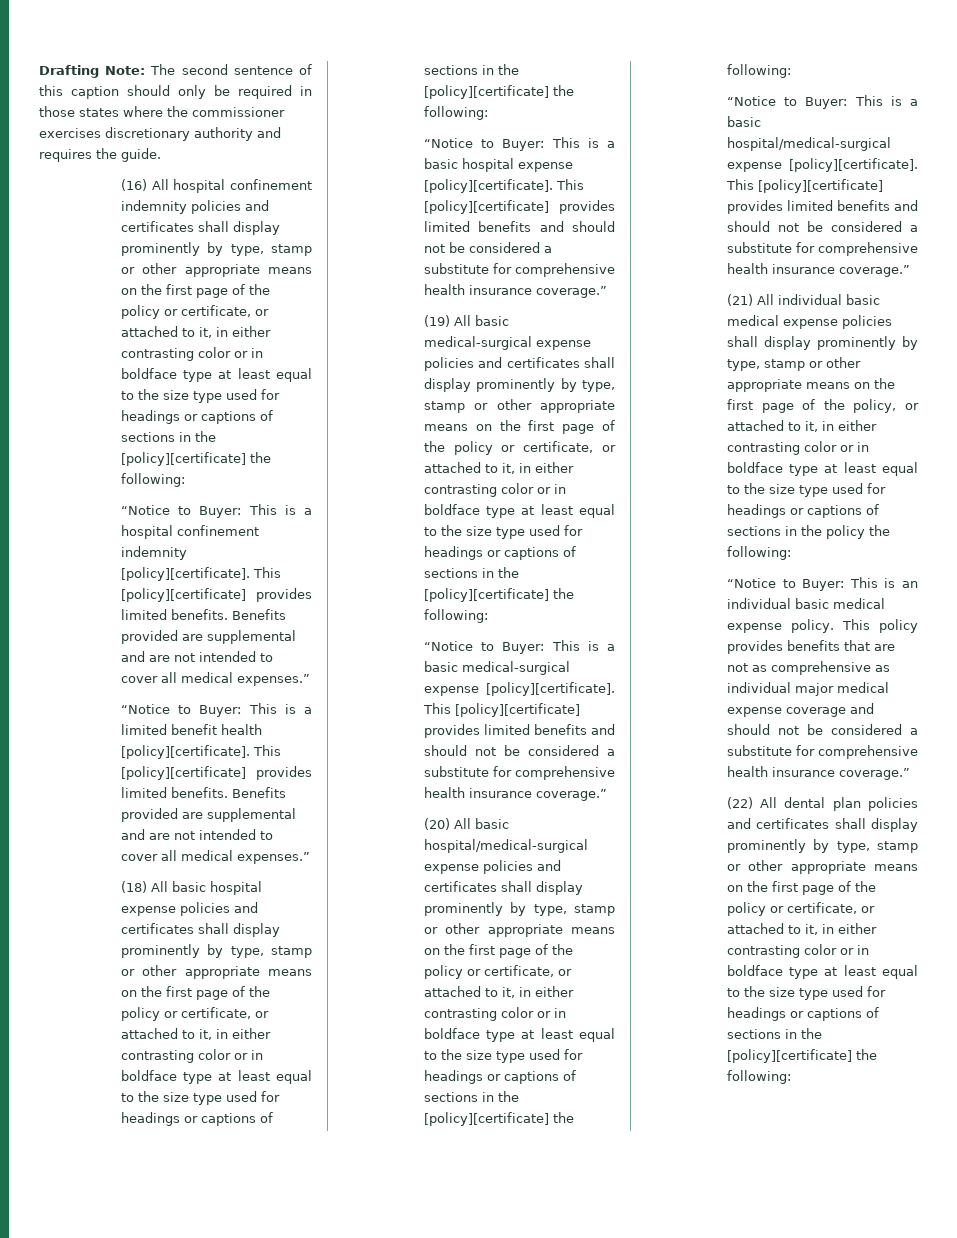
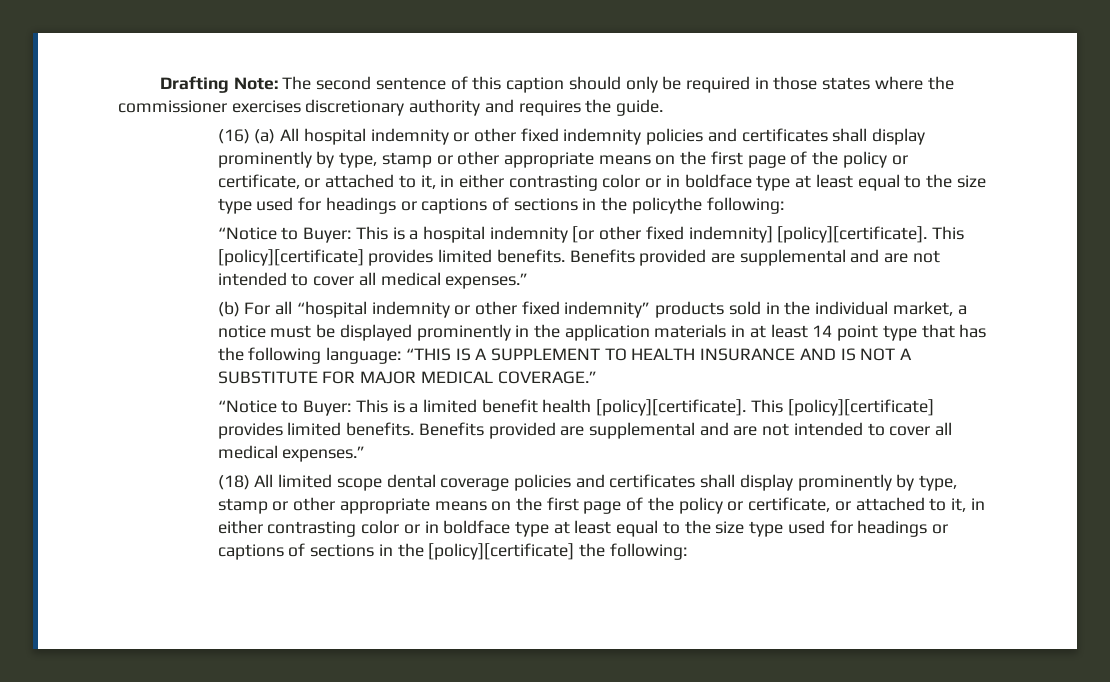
(147, 185) none -> [254,129,276,144] (a)
[230,179,312,190] [120,200,187,214] confinement indemnity -> [370,128,926,145] [217,151,908,168] [217,174,986,191] [217,197,784,214] [217,226,965,243] [217,249,940,266] [217,272,529,289] [217,301,967,318] [217,324,987,341] [217,347,913,364] [217,371,597,384] [217,399,934,416] [217,422,953,439] [217,445,366,462] [217,474,510,491] indemnity or other fixed indemnity policies and certificates shall display prominently by type, stamp or other appropriate means on the first page of the policy or certificate, or attached to it, in either contrasting color or in boldface type at least equal to the size type used for headings or captions of sections in the policythe following: // “Notice to Buyer: This is a hospital indemnity [or other fixed indemnity] [policy][certificate]. This [policy][certificate] provides limited benefits. Benefits provided are supplemental and are not intended to cover all medical expenses.” // (b) For all “hospital indemnity or other fixed indemnity” products sold in the individual market, a notice must be displayed prominently in the application materials in at least 14 point type that has the following language: “THIS IS A SUPPLEMENT TO HEALTH INSURANCE AND IS NOT A SUBSTITUTE FOR MAJOR MEDICAL COVERAGE.” // “Notice to Buyer: This is a limited benefit health [policy][certificate]. This [policy][certificate] provides limited benefits. Benefits provided are supplemental and are not intended to cover all medical expenses.” // (18) All limited scope dental coverage
[120,504,312,518] [120,525,259,539] [120,546,187,560] [120,567,281,581] [120,588,312,602] [120,609,286,620] [120,630,296,644] [120,651,273,662] [120,672,310,686] [120,703,312,717] [120,724,262,735] [120,745,281,759] [120,766,312,780] [120,787,286,798] [120,808,296,822] [120,829,273,840] [120,850,310,864] [120,881,262,895] [120,902,258,916] [120,923,280,937] [120,944,312,958] [120,965,312,979] [120,986,270,1000] [120,1007,269,1021] [120,1028,271,1040] [120,1049,263,1063] [120,1070,312,1084] [120,1091,280,1105] [120,1112,273,1126] [423,64,519,75] [423,85,574,99] [423,106,488,120] [423,137,615,151] [423,158,573,172] [423,179,584,193] [423,200,615,214] [423,221,615,232] [423,242,552,253] [423,263,615,277] [423,284,607,298] [423,315,509,327] [423,336,591,350] [423,357,615,371] [423,378,615,392] [423,399,615,413] [423,420,615,434] [423,441,616,455] [423,462,574,474] [423,483,566,497] [423,504,615,518] [423,525,583,539] [423,546,576,560] [423,567,519,578] [423,588,574,602] [423,609,488,623] [423,640,615,654] [423,661,570,675] [423,682,615,696] [422,703,580,717] [423,724,615,738] [423,745,615,756] [423,766,615,780] [423,787,607,801] [423,818,509,830] [423,839,588,853] [423,860,561,874] [423,881,583,895] [423,902,615,916] [423,923,615,937] [423,944,573,958] [423,965,572,979] [423,986,574,998] [423,1007,566,1021] [423,1028,615,1042] [423,1049,583,1063] [423,1070,576,1084] [423,1091,519,1102] [423,1112,574,1126] [726,64,791,78] [726,95,918,109] [726,116,761,127] [726,137,891,151] [726,158,918,172] [725,179,883,193] [726,200,918,214] [726,221,918,232] [726,242,918,256] [726,263,910,277] [726,294,880,306] [726,315,892,329] [726,336,918,350] [726,357,861,371] [726,378,895,392] [726,399,919,413] [726,420,877,432] [726,441,869,455] [726,462,918,476] [726,483,886,497] [726,504,879,518] [726,525,890,539] [726,546,791,560] [726,577,918,591] [726,598,885,609] [726,619,918,633] [726,640,895,654] [726,661,890,675] [726,682,889,696] [726,703,874,717] [726,724,918,735] [726,745,918,759] [726,766,910,780] [726,797,918,811] [726,818,918,832] [726,839,918,853] [726,860,918,874] [726,881,876,895] [726,902,875,916] [726,923,877,935] [726,944,869,958] [726,965,918,979] [726,986,886,1000] [726,1007,879,1021] [726,1028,822,1039] [726,1049,877,1063] [726,1070,791,1084] // “Notice to Buyer: This is a hospital confinement indemnity [policy][certificate]. This [policy][certificate] provides limited benefits. Benefits provided are supplemental and are not intended to cover all medical expenses.” // “Notice to Buyer: This is a limited benefit health [policy][certificate]. This [policy][certificate] provides limited benefits. Benefits provided are supplemental and are not intended to cover all medical expenses.” // (18) All basic hospital expense policies and certificates shall display prominently by type, stamp or other appropriate means on the first page of the policy or certificate, or attached to it, in either contrasting color or in boldface type at least equal to the size type used for headings or captions of sections in the [policy][certificate] the following: // “Notice to Buyer: This is a basic hospital expense [policy][certificate]. This [policy][certificate] provides limited benefits and should not be considered a substitute for comprehensive health insurance coverage.” // (19) All basic medical-surgical expense policies and certificates shall display prominently by type, stamp or other appropriate means on the first page of the policy or certificate, or attached to it, in either contrasting color or in boldface type at least equal to the size type used for headings or captions of sections in the [policy][certificate] the following: // “Notice to Buyer: This is a basic medical-surgical expense [policy][certificate]. This [policy][certificate] provides limited benefits and should not be considered a substitute for comprehensive health insurance coverage.” // (20) All basic hospital/medical-surgical expense policies and certificates shall display prominently by type, stamp or other appropriate means on the first page of the policy or certificate, or attached to it, in either contrasting color or in boldface type at least equal to the size type used for headings or captions of sections in the [policy][certificate] the following: // “Notice to Buyer: This is a basic hospital/medical-surgical expense [policy][certificate]. This [policy][certificate] provides limited benefits and should not be considered a substitute for comprehensive health insurance coverage.” // (21) All individual basic medical expense policies shall display prominently by type, stamp or other appropriate means on the first page of the policy, or attached to it, in either contrasting color or in boldface type at least equal to the size type used for headings or captions of sections in the policy the following: // “Notice to Buyer: This is an individual basic medical expense policy. This policy provides benefits that are not as comprehensive as individual major medical expense coverage and should not be considered a substitute for comprehensive health insurance coverage.” // (22) All dental plan policies and certificates shall display prominently by type, stamp or other appropriate means on the first page of the policy or certificate, or attached to it, in either contrasting color or in boldface type at least equal to the size type used for headings or captions of sections in the [policy][certificate] the following: -> (687, 551) none

